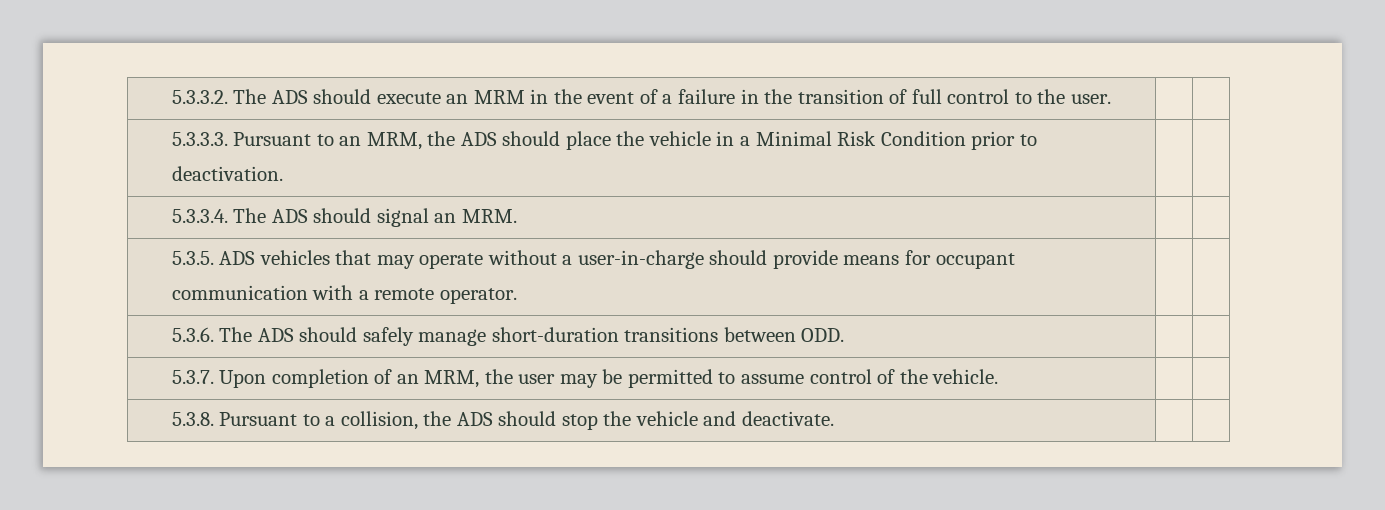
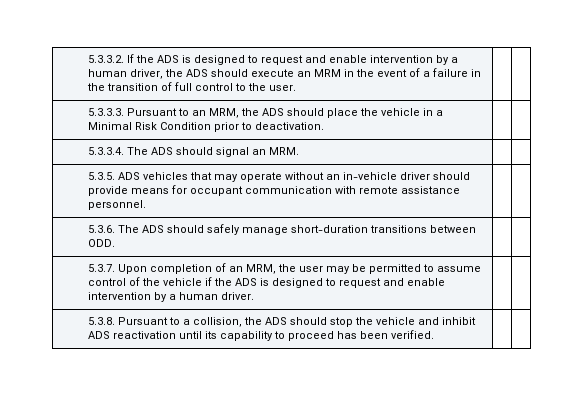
[233,89,267,104] The -> [126,54,458,65] [87,69,183,79] If the ADS is designed to request and enable intervention by a human driver, the
[562,250,704,269] a user-in-charge -> [325,172,430,180] an in-vehicle driver
[358,288,517,304] a remote operator. -> [358,186,460,194] [87,200,146,210] remote assistance personnel.
[932,369,999,384] vehicle. -> [162,277,445,288] [87,292,254,302] vehicle if the ADS is designed to request and enable intervention by a human driver.
[741,411,834,426] deactivate. -> [441,317,476,325] [87,330,434,341] inhibit ADS reactivation until its capability to proceed has been verified.

